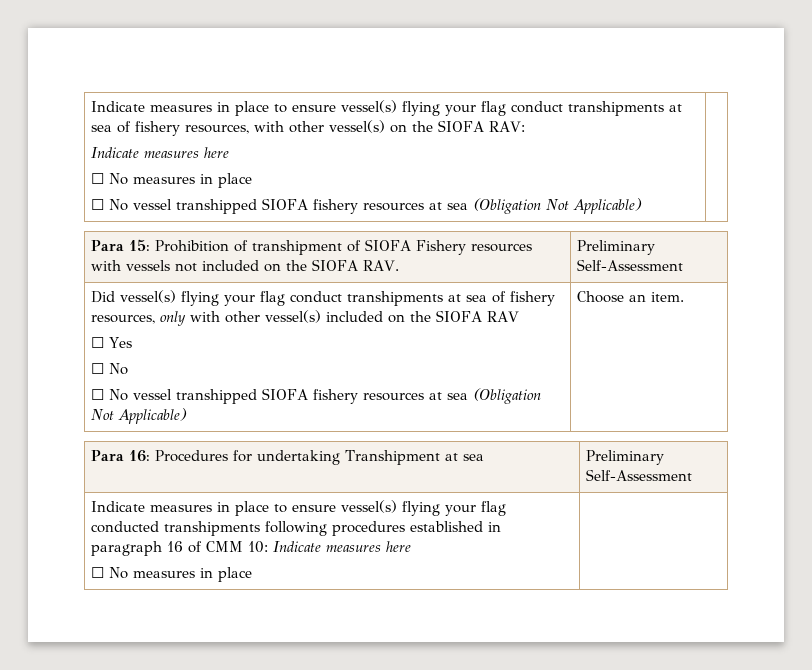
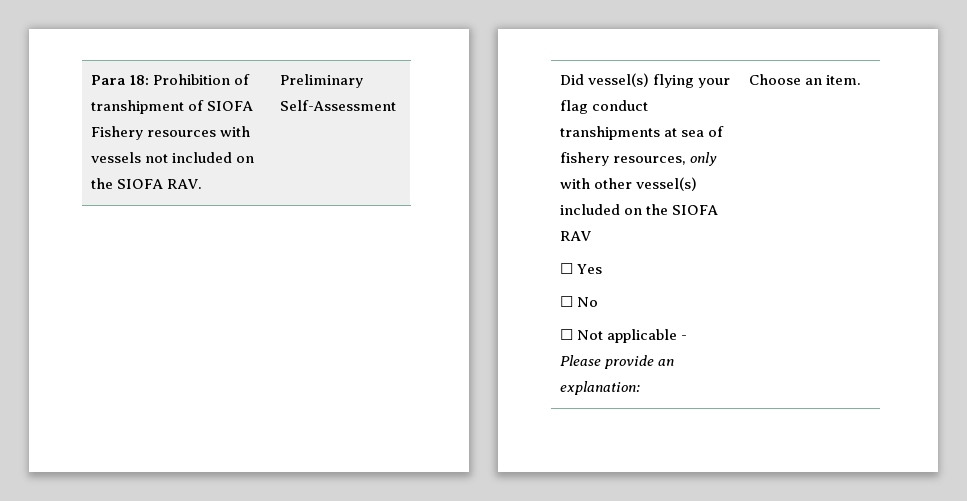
[90,100,682,116] [90,120,525,136] [90,147,229,158] [90,173,252,188] [90,198,642,214] [90,239,150,251] Indicate measures in place to ensure vessel(s) flying your flag conduct transhipments at sea of fishery resources, with other vessel(s) on the SIOFA RAV: // Indicate measures here // ☐ No measures in place // ☐ No vessel transhipped SIOFA fishery resources at sea (Obligation Not Applicable) | // Para 15: -> [91,75,150,85] Para 18:
[108,388,541,404] [90,408,187,424] [576,291,684,303] [90,450,484,465] [585,450,664,465] [585,469,692,481] [90,500,506,516] [90,521,501,536] [90,541,411,556] [90,567,252,582] No vessel transhipped SIOFA fishery resources at sea (Obligation Not Applicable) | Choose an item. // Para 16: Procedures for undertaking Transhipment at sea | Preliminary Self-Assessment // Indicate measures in place to ensure vessel(s) flying your flag conducted transhipments following procedures established in paragraph 16 of CMM 10: Indicate measures here // ☐ No measures in place | -> [577,329,688,343] [560,355,675,369] [560,381,641,395] [749,74,862,85] Not applicable - Please provide an explanation: | Choose an item.

